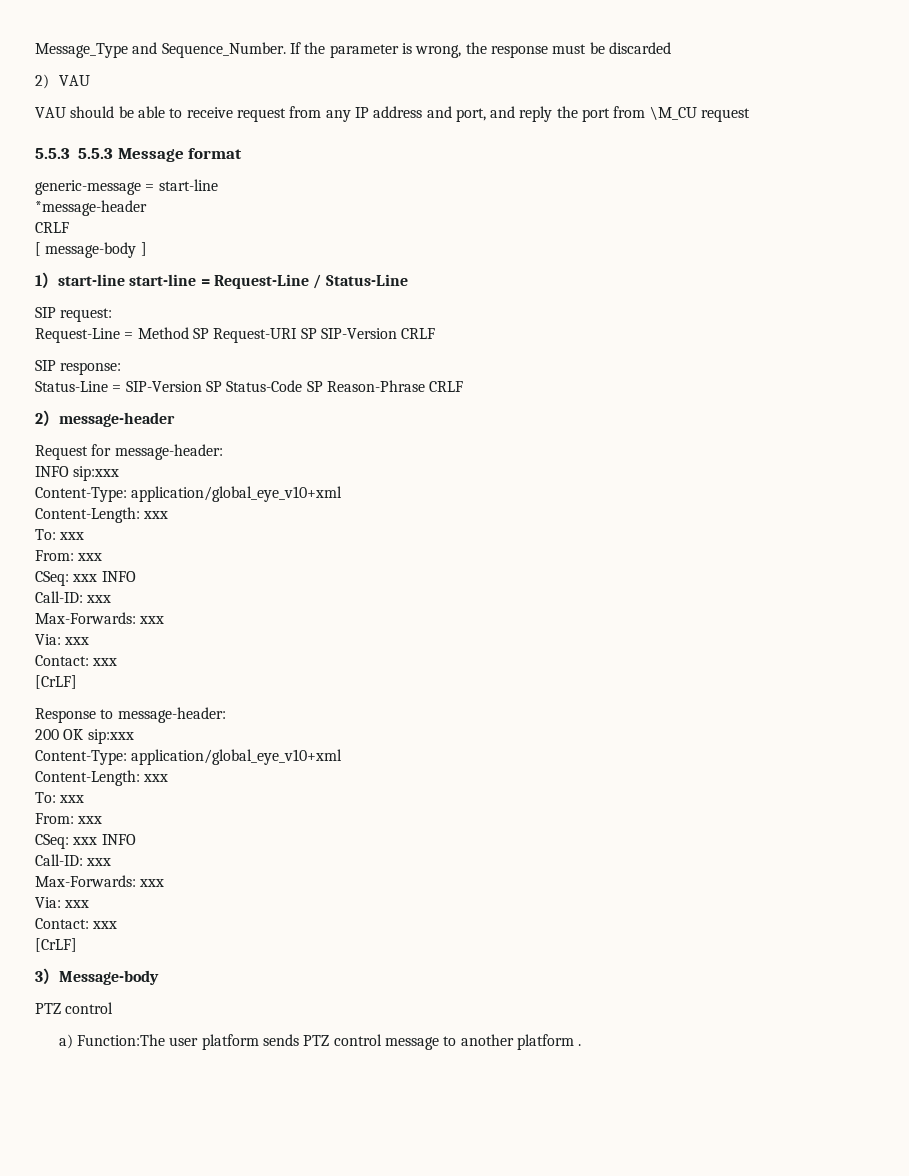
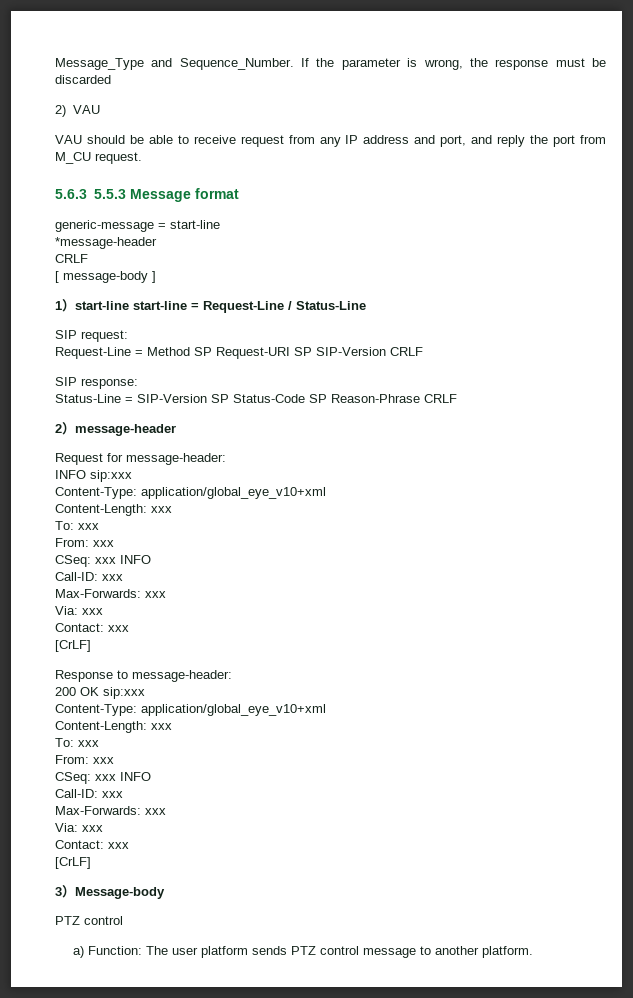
[649,106,751,122] [35,148,70,159] \M_CU request // 5.5.3 -> [55,152,142,164] [55,189,87,199] M_CU request. // 5.6.3
[77,1034,166,1046] Function:The -> [88,946,169,955] Function: The
[516,1034,582,1050] platform . -> [482,946,534,958] platform.

